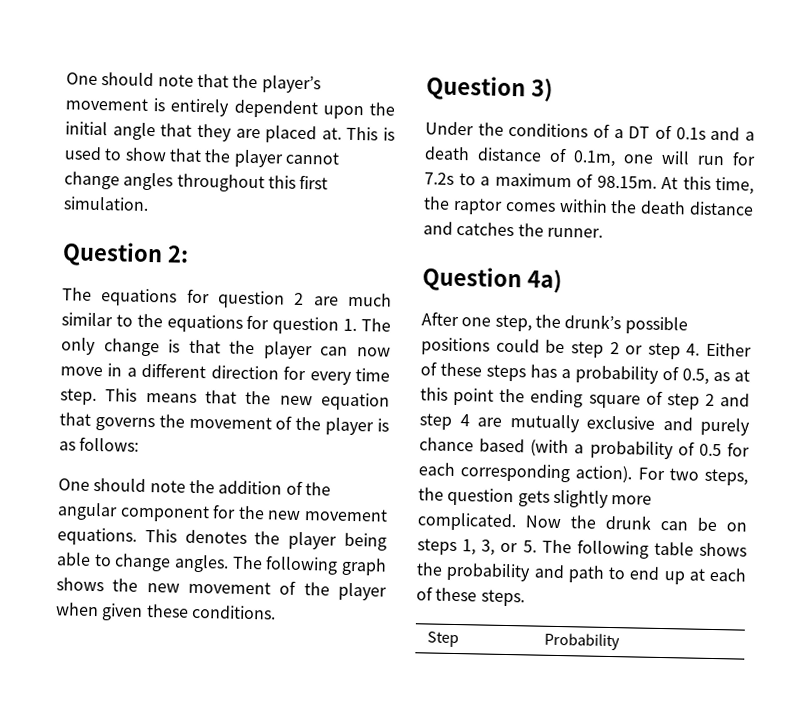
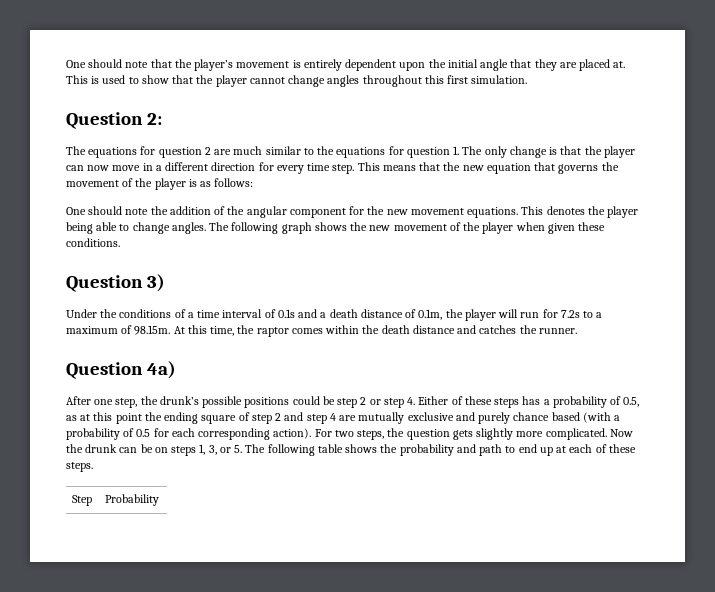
[628,126,651,139] DT -> [197,309,263,318] time interval
[623,154,654,164] one -> [445,309,496,321] the player

